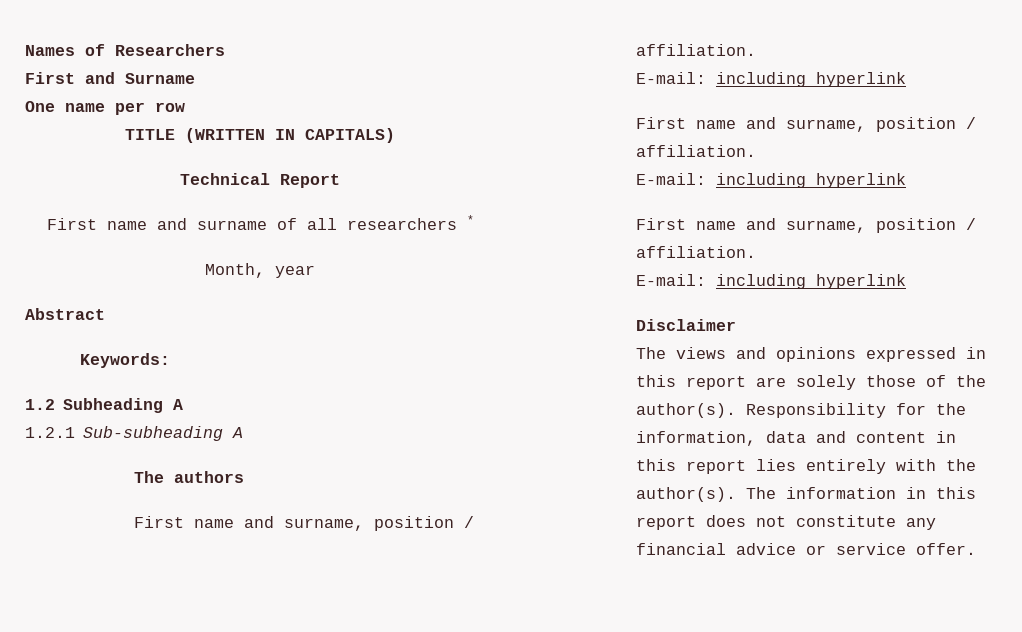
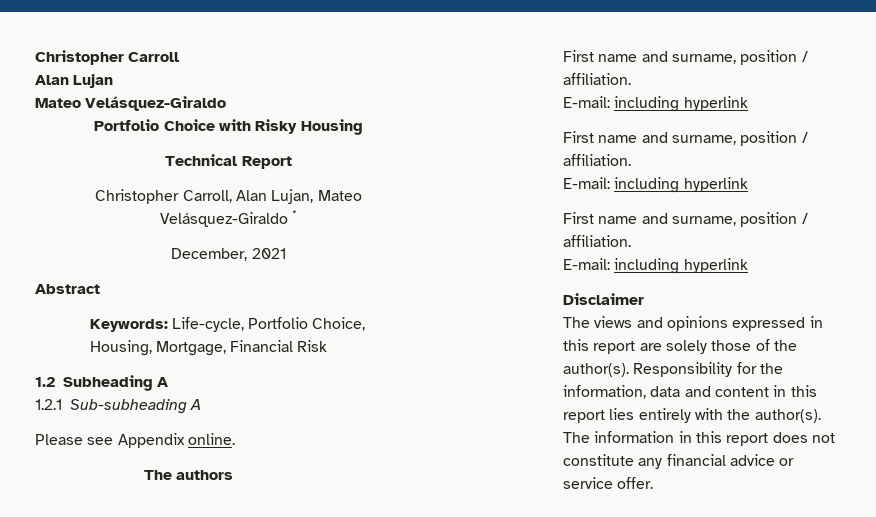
[25,44,225,56] [25,72,195,84] [25,101,185,115] [125,128,395,143] [180,173,340,188] [46,218,457,230] Names of Researchers // First and Surname // One name per row // TITLE (WRITTEN IN CAPITALS) // Technical Report // First name and surname of all researchers -> [35,50,180,65] [35,74,114,88] [35,96,227,111] [94,119,363,135] [165,154,292,169] [95,189,362,204] [159,212,288,227] Christopher Carroll // Alan Lujan // Mateo Velásquez-Giraldo // Portfolio Choice with Risky Housing // Technical Report // Christopher Carroll, Alan Lujan, Mateo Velásquez-Giraldo
[205,263,315,278] Month, year -> [171,248,286,261] December, 2021
(170, 360) none -> [171,317,366,332] [89,340,328,356] Life-cycle, Portfolio Choice, Housing, Mortgage, Financial Risk
(244, 432) none -> [35,433,235,448] // Please see Appendix online.

